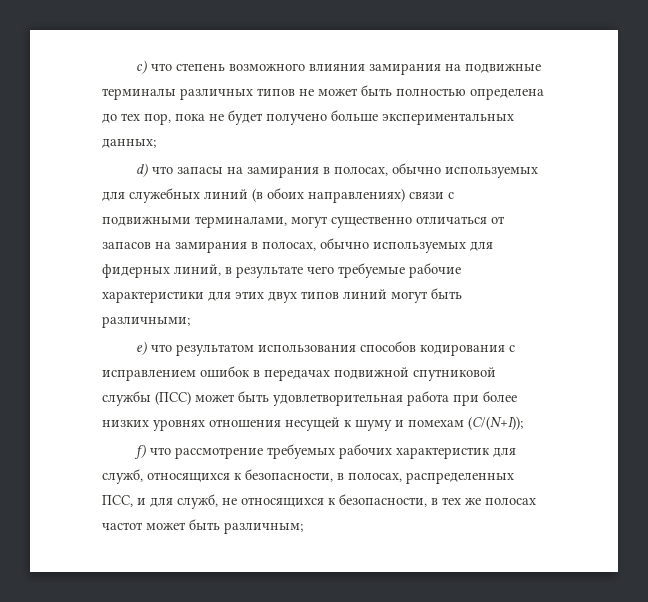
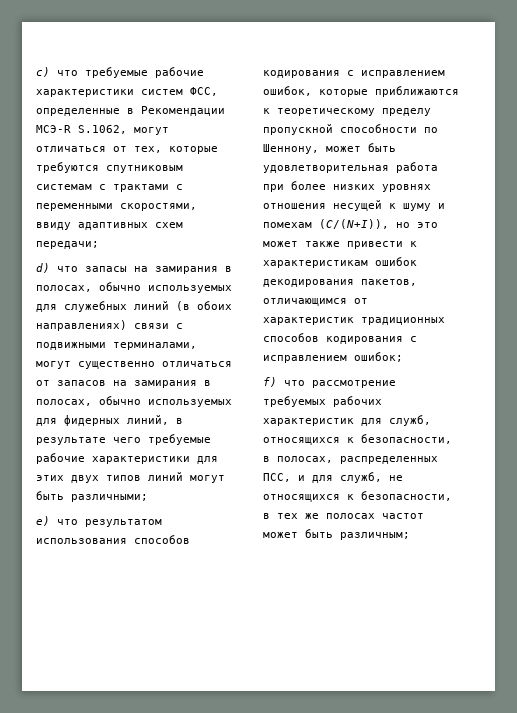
[176,63,542,75] [102,85,544,100] [102,110,514,125] [102,139,156,148] степень возможного влияния замирания на подвижные терминалы различных типов не может быть полностью определена до тех пор, пока не будет получено больше экспериментальных данных; -> [85,67,204,78] [36,87,218,97] [36,106,225,116] [36,125,169,135] [36,146,218,154] [36,162,183,173] [36,184,183,192] [36,203,197,211] [36,222,183,230] [36,241,99,249] требуемые рабочие характеристики систем ФСС, определенные в Рекомендации МСЭ-R S.1062, могут отличаться от тех, которые требуются спутниковым системам с трактами с переменными скоростями, ввиду адаптивных схем передачи;
[200,366,496,381] [102,391,191,406] ошибок в передачах подвижной спутниковой службы (ПСС) -> [263,86,459,97] [263,108,431,116] [263,124,438,135] [263,144,319,154] ошибок, которые приближаются к теоретическому пределу пропускной способности по Шеннону,
[468,416,523,430] (C/(N+I)); -> [319,219,438,229] [263,241,417,249] [263,257,417,268] [263,279,417,287] [263,298,368,306] [263,317,445,325] [263,333,417,344] [263,352,403,363] (C/(N+I)), но это может также привести к характеристикам ошибок декодирования пакетов, отличающимся от характеристик традиционных способов кодирования с исправлением ошибок;

